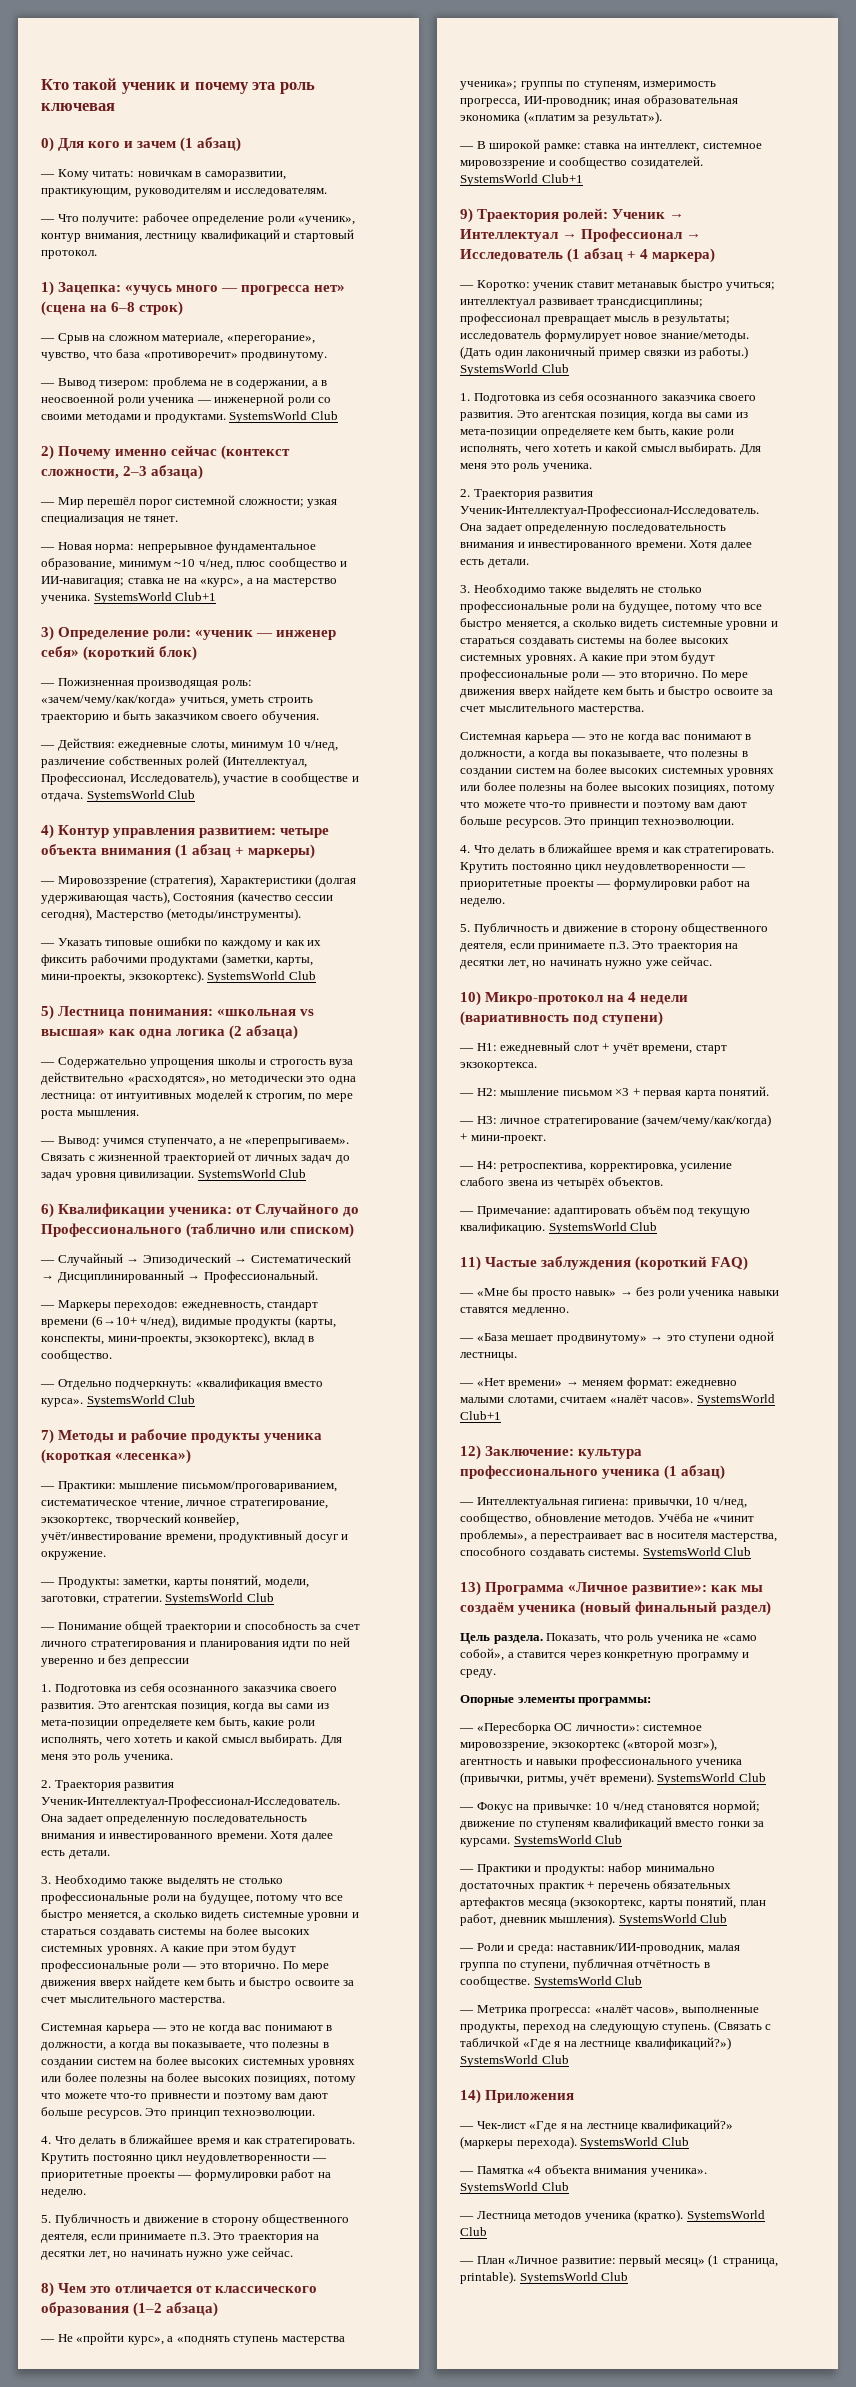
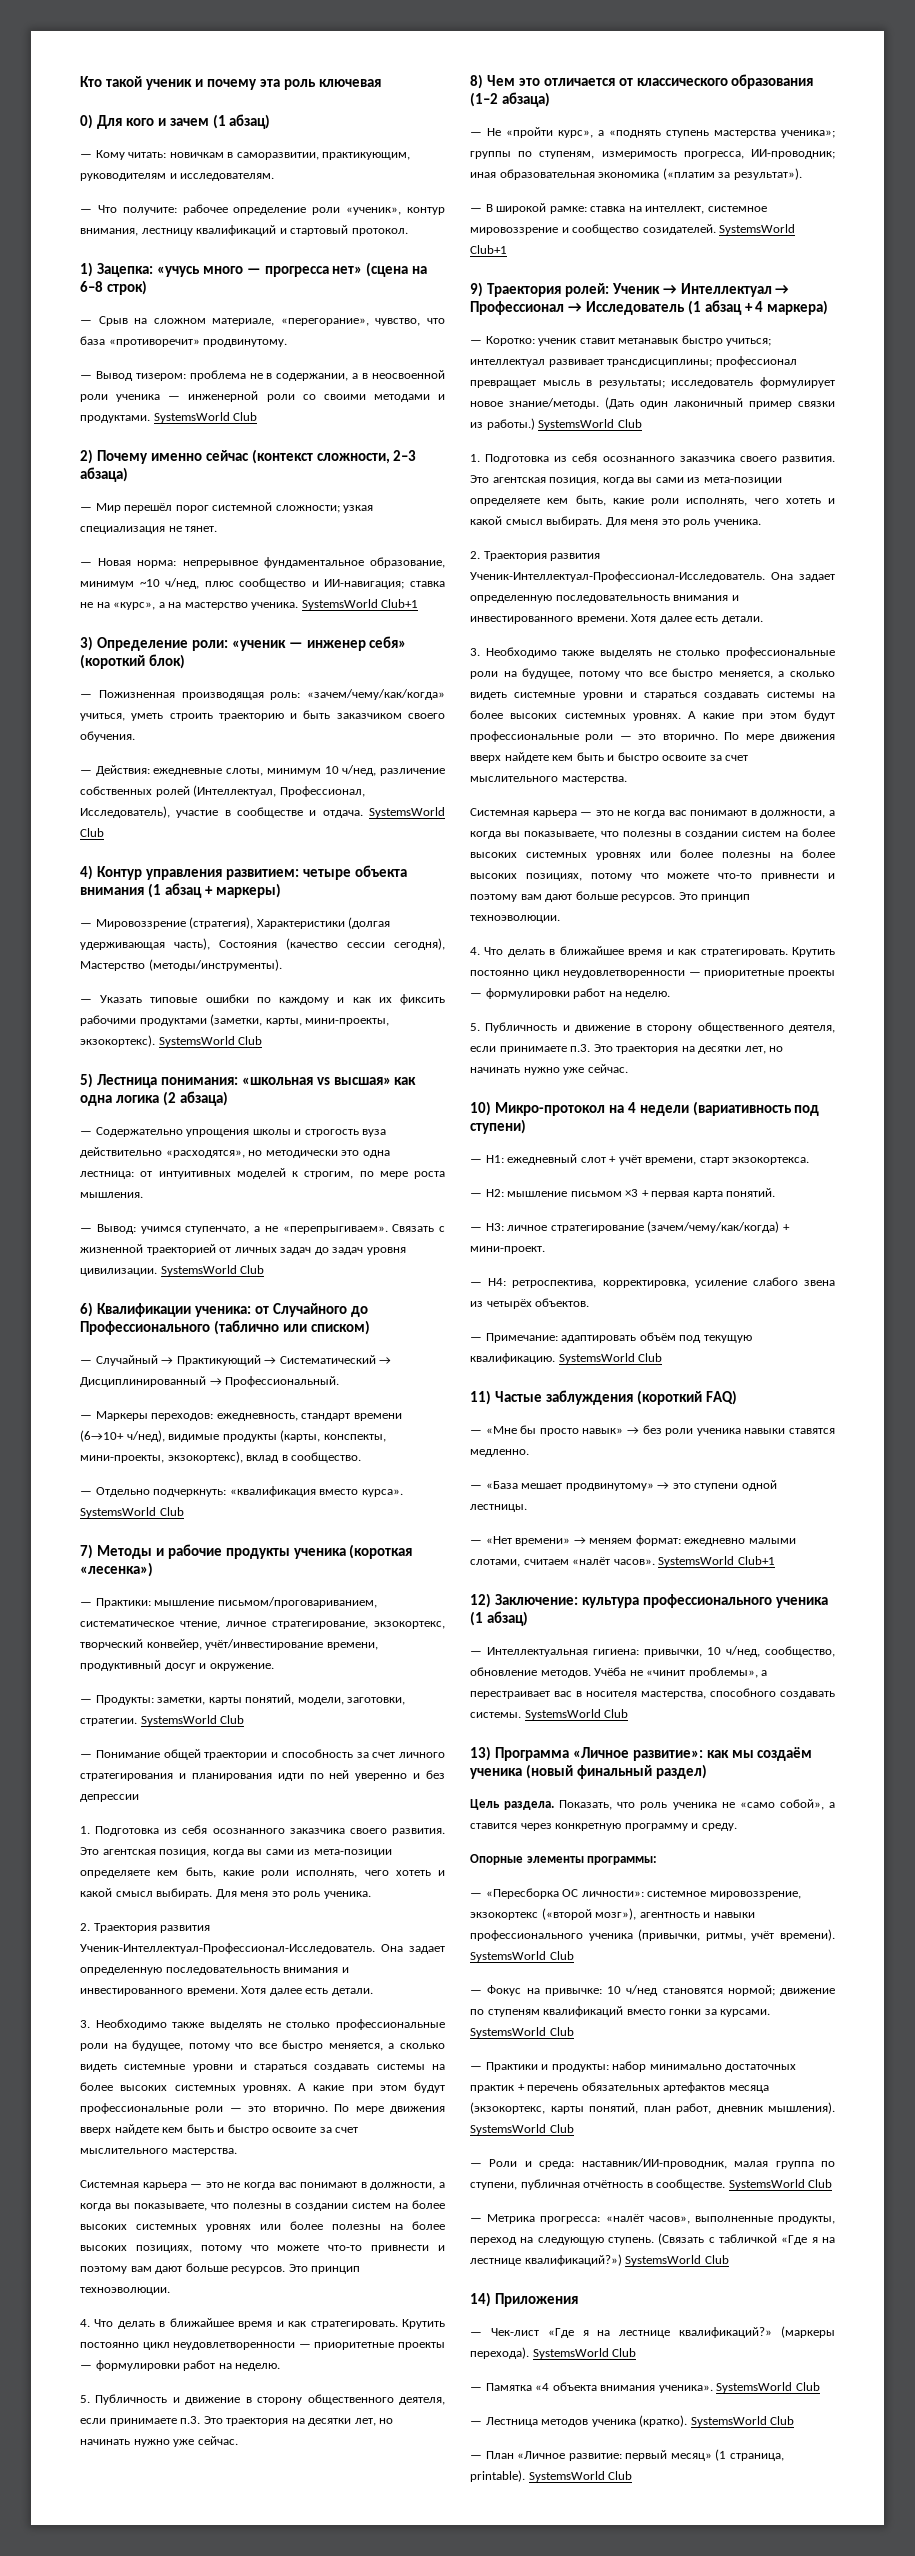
[142,1253,231,1266] Эпизодический -> [176,1355,261,1366] Практикующий

